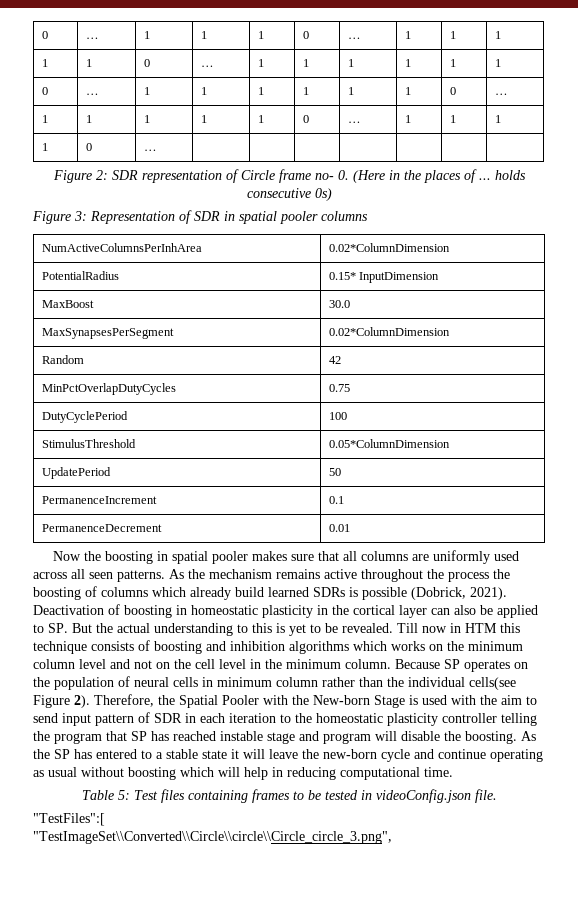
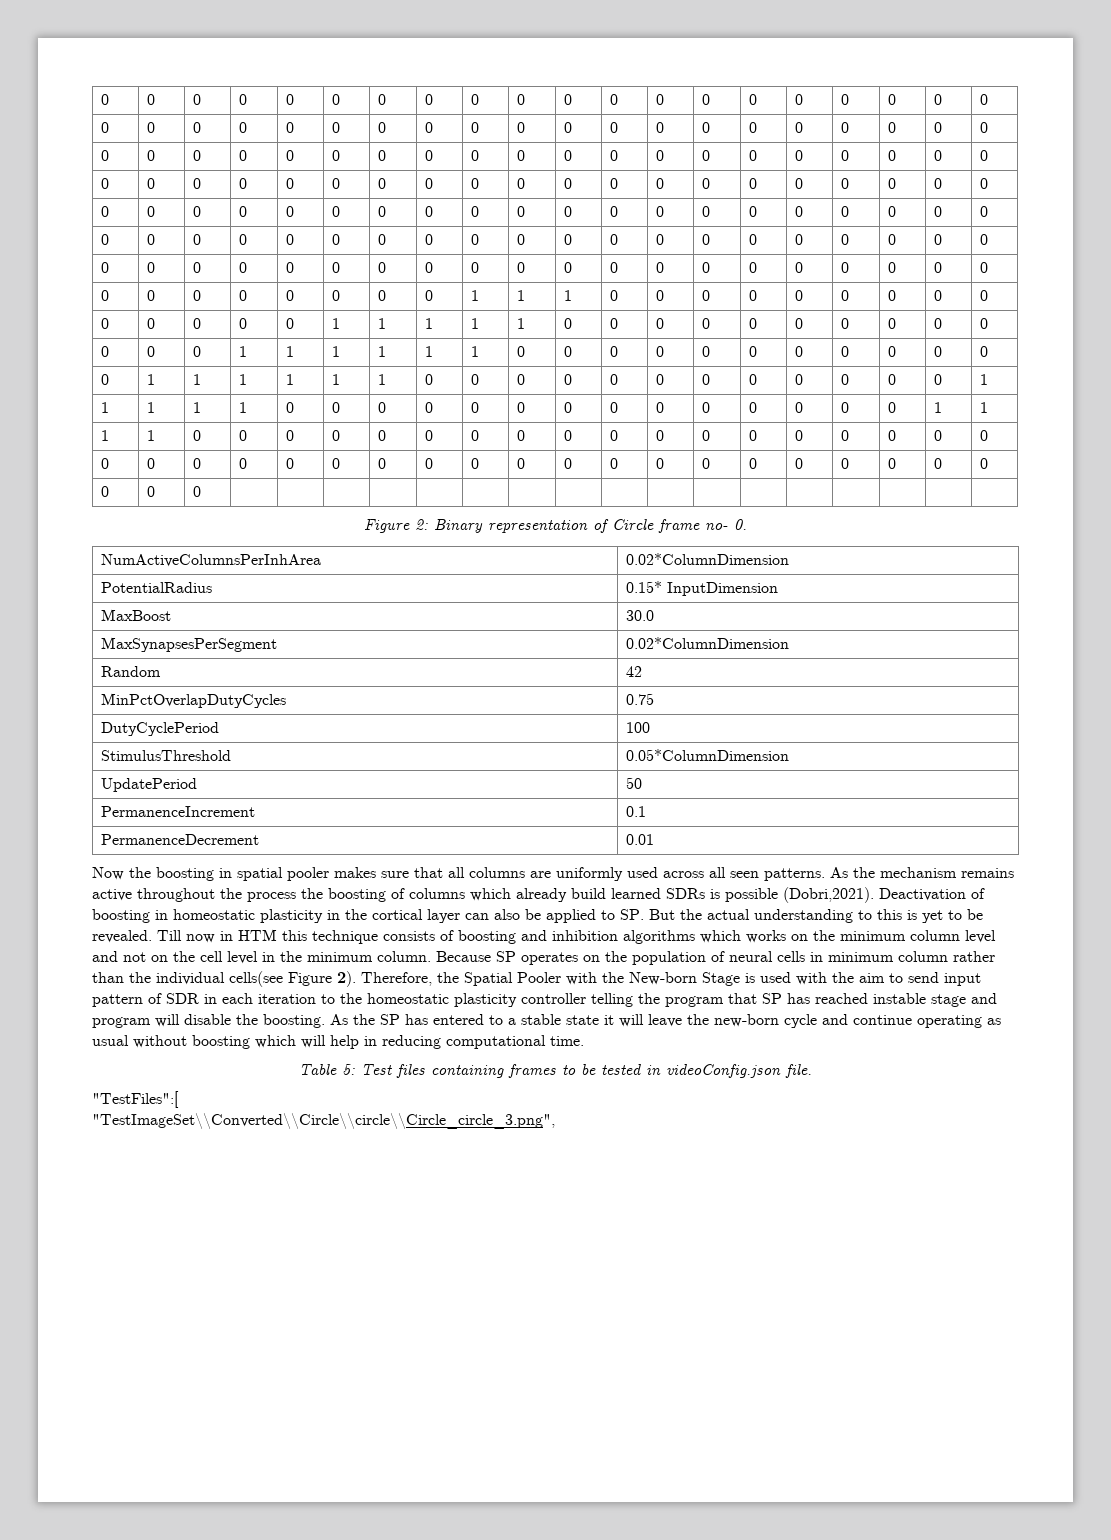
[42,31,49,39] [86,37,100,39] [144,31,151,39] [201,31,208,39] [258,31,265,39] [303,31,310,39] [348,37,362,39] [405,31,412,39] [450,31,457,39] [495,31,502,39] [42,59,49,67] [86,59,93,67] [144,59,151,67] [201,65,215,67] [258,59,265,67] [303,59,310,67] [348,59,355,67] [405,59,412,67] [450,59,457,67] [495,59,502,67] [42,87,49,95] [86,93,100,95] [144,87,151,95] [201,87,208,95] [258,87,265,95] [303,87,310,95] [348,87,355,95] [405,87,412,95] [450,87,457,95] [495,93,509,95] [42,115,49,123] [86,115,93,123] [144,115,151,123] [201,115,208,123] [258,115,265,123] [303,115,310,123] [348,121,362,123] [405,115,412,123] [450,115,457,123] [495,115,502,123] [42,143,49,151] [86,143,93,151] [144,149,158,151] 0 | … | 1 | 1 | 1 | 0 | … | 1 | 1 | 1 // 1 | 1 | 0 | … | 1 | 1 | 1 | 1 | 1 | 1 // 0 | … | 1 | 1 | 1 | 1 | 1 | 1 | 0 | … // 1 | 1 | 1 | 1 | 1 | 0 | … | 1 | 1 | 1 // 1 | 0 | … -> [101,94,110,105] [147,94,156,105] [193,94,202,105] [239,94,248,105] [286,94,295,105] [332,94,341,105] [378,94,387,105] [425,94,434,105] [471,94,480,105] [517,94,526,105] [564,94,573,105] [610,94,619,105] [656,94,665,105] [702,94,711,105] [749,94,758,105] [795,94,804,105] [841,94,850,105] [888,94,897,105] [934,94,943,105] [980,94,989,105] [101,122,110,133] [147,122,156,133] [193,122,202,133] [239,122,248,133] [286,122,295,133] [332,122,341,133] [378,122,387,133] [425,122,434,133] [471,122,480,133] [517,122,526,133] [564,122,573,133] [610,122,619,133] [656,122,665,133] [702,122,711,133] [749,122,758,133] [795,122,804,133] [841,122,850,133] [888,122,897,133] [934,122,943,133] [980,122,989,133] [101,150,110,161] [147,150,156,161] [193,150,202,161] [239,150,248,161] [286,150,295,161] [332,150,341,161] [378,150,387,161] [425,150,434,161] [471,150,480,161] [517,150,526,161] [564,150,573,161] [610,150,619,161] [656,150,665,161] [702,150,711,161] [749,150,758,161] [795,150,804,161] [841,150,850,161] [888,150,897,161] [934,150,943,161] [980,150,989,161] [101,178,110,189] [147,178,156,189] [193,178,202,189] [239,178,248,189] [286,178,295,189] [332,178,341,189] [378,178,387,189] [425,178,434,189] [471,178,480,189] [517,178,526,189] [564,178,573,189] [610,178,619,189] [656,178,665,189] [702,178,711,189] [749,178,758,189] [795,178,804,189] [841,178,850,189] [888,178,897,189] [934,178,943,189] [980,178,989,189] [101,206,110,217] [147,206,156,217] [193,206,202,217] [239,206,248,217] [286,206,295,217] [332,206,341,217] [378,206,387,217] [425,206,434,217] [471,206,480,217] [517,206,526,217] [564,206,573,217] [610,206,619,217] [656,206,665,217] [702,206,711,217] [749,206,758,217] [795,206,804,217] [841,206,850,217] [888,206,897,217] [934,206,943,217] [980,206,989,217] [101,234,110,245] [147,234,156,245] [193,234,202,245] [239,234,248,245] [286,234,295,245] [332,234,341,245] [378,234,387,245] [425,234,434,245] [471,234,480,245] [517,234,526,245] [564,234,573,245] [610,234,619,245] [656,234,665,245] [702,234,711,245] [749,234,758,245] [795,234,804,245] [841,234,850,245] [888,234,897,245] [934,234,943,245] [980,234,989,245] [101,262,110,273] [147,262,156,273] [193,262,202,273] [239,262,248,273] [286,262,295,273] [332,262,341,273] [378,262,387,273] [425,262,434,273] [471,262,480,273] [517,262,526,273] [564,262,573,273] [610,262,619,273] [656,262,665,273] [702,262,711,273] [749,262,758,273] [795,262,804,273] [841,262,850,273] [888,262,897,273] [934,262,943,273] [980,262,989,273] [101,290,110,301] [147,290,156,301] [193,290,202,301] [239,290,248,301] [286,290,295,301] [332,290,341,301] [378,290,387,301] [425,290,434,301] [471,290,480,301] [517,290,526,301] [564,290,573,301] [610,290,619,301] [656,290,665,301] [702,290,711,301] [749,290,758,301] [795,290,804,301] [841,290,850,301] [888,290,897,301] [934,290,943,301] [980,290,989,301] [101,318,110,329] [147,318,156,329] [193,318,202,329] [239,318,248,329] [286,318,295,329] [332,318,341,329] [378,318,387,329] [425,318,434,329] [471,318,480,329] [517,318,526,329] [564,318,573,329] [610,318,619,329] [656,318,665,329] [702,318,711,329] [749,318,758,329] [795,318,804,329] [841,318,850,329] [888,318,897,329] [934,318,943,329] [980,318,989,329] [101,346,110,357] [147,346,156,357] [193,346,202,357] [239,346,248,357] [286,346,295,357] [332,346,341,357] [378,346,387,357] [425,346,434,357] [471,346,480,357] [517,346,526,357] [564,346,573,357] [610,346,619,357] [656,346,665,357] [702,346,711,357] [749,346,758,357] [795,346,804,357] [841,346,850,357] [888,346,897,357] [934,346,943,357] [980,346,989,357] [101,374,110,385] [147,374,156,385] [193,374,202,385] [239,374,248,385] [286,374,295,385] [332,374,341,385] [378,374,387,385] [425,374,434,385] [471,374,480,385] [517,374,526,385] [564,374,573,385] [610,374,619,385] [656,374,665,385] [702,374,711,385] [749,374,758,385] [795,374,804,385] [841,374,850,385] [888,374,897,385] [934,374,943,385] [980,374,989,385] [101,402,110,413] [147,402,156,413] [193,402,202,413] [239,402,248,413] [286,402,295,413] [332,402,341,413] [378,402,387,413] [425,402,434,413] [471,402,480,413] [517,402,526,413] [564,402,573,413] [610,402,619,413] [656,402,665,413] [702,402,711,413] [749,402,758,413] [795,402,804,413] [841,402,850,413] [888,402,897,413] [934,402,943,413] [980,402,989,413] [101,430,110,441] [147,430,156,441] [193,430,202,441] [239,430,248,441] [286,430,295,441] [332,430,341,441] [378,430,387,441] [425,430,434,441] [471,430,480,441] [517,430,526,441] [564,430,573,441] [610,430,619,441] [656,430,665,441] [702,430,711,441] [749,430,758,441] [795,430,804,441] [841,430,850,441] [888,430,897,441] [934,430,943,441] [980,430,989,441] [101,458,110,469] [147,458,156,469] [193,458,202,469] [239,458,248,469] [286,458,295,469] [332,458,341,469] [378,458,387,469] [425,458,434,469] [471,458,480,469] [517,458,526,469] [564,458,573,469] [610,458,619,469] [656,458,665,469] [702,458,711,469] [749,458,758,469] [795,458,804,469] [841,458,850,469] [888,458,897,469] [934,458,943,469] [980,458,989,469] [101,486,110,497] [147,486,156,497] [193,486,202,497] 0 | 0 | 0 | 0 | 0 | 0 | 0 | 0 | 0 | 0 | 0 | 0 | 0 | 0 | 0 | 0 | 0 | 0 | 0 | 0 // 0 | 0 | 0 | 0 | 0 | 0 | 0 | 0 | 0 | 0 | 0 | 0 | 0 | 0 | 0 | 0 | 0 | 0 | 0 | 0 // 0 | 0 | 0 | 0 | 0 | 0 | 0 | 0 | 0 | 0 | 0 | 0 | 0 | 0 | 0 | 0 | 0 | 0 | 0 | 0 // 0 | 0 | 0 | 0 | 0 | 0 | 0 | 0 | 0 | 0 | 0 | 0 | 0 | 0 | 0 | 0 | 0 | 0 | 0 | 0 // 0 | 0 | 0 | 0 | 0 | 0 | 0 | 0 | 0 | 0 | 0 | 0 | 0 | 0 | 0 | 0 | 0 | 0 | 0 | 0 // 0 | 0 | 0 | 0 | 0 | 0 | 0 | 0 | 0 | 0 | 0 | 0 | 0 | 0 | 0 | 0 | 0 | 0 | 0 | 0 // 0 | 0 | 0 | 0 | 0 | 0 | 0 | 0 | 0 | 0 | 0 | 0 | 0 | 0 | 0 | 0 | 0 | 0 | 0 | 0 // 0 | 0 | 0 | 0 | 0 | 0 | 0 | 0 | 1 | 1 | 1 | 0 | 0 | 0 | 0 | 0 | 0 | 0 | 0 | 0 // 0 | 0 | 0 | 0 | 0 | 1 | 1 | 1 | 1 | 1 | 0 | 0 | 0 | 0 | 0 | 0 | 0 | 0 | 0 | 0 // 0 | 0 | 0 | 1 | 1 | 1 | 1 | 1 | 1 | 0 | 0 | 0 | 0 | 0 | 0 | 0 | 0 | 0 | 0 | 0 // 0 | 1 | 1 | 1 | 1 | 1 | 1 | 0 | 0 | 0 | 0 | 0 | 0 | 0 | 0 | 0 | 0 | 0 | 0 | 1 // 1 | 1 | 1 | 1 | 0 | 0 | 0 | 0 | 0 | 0 | 0 | 0 | 0 | 0 | 0 | 0 | 0 | 0 | 1 | 1 // 1 | 1 | 0 | 0 | 0 | 0 | 0 | 0 | 0 | 0 | 0 | 0 | 0 | 0 | 0 | 0 | 0 | 0 | 0 | 0 // 0 | 0 | 0 | 0 | 0 | 0 | 0 | 0 | 0 | 0 | 0 | 0 | 0 | 0 | 0 | 0 | 0 | 0 | 0 | 0 // 0 | 0 | 0 | | | | | | | | | |
[111,170,138,180] SDR -> [434,519,483,533] Binary
[352,169,526,183] [246,188,332,201] [32,210,368,224] (Here in the places of ... holds consecutive 0s) // Figure 3: Representation of SDR in spatial pooler columns -> (747, 524) none
[411,587,507,600] (Dobrick, 2021). -> [783,887,874,903] (Dobri,2021).

